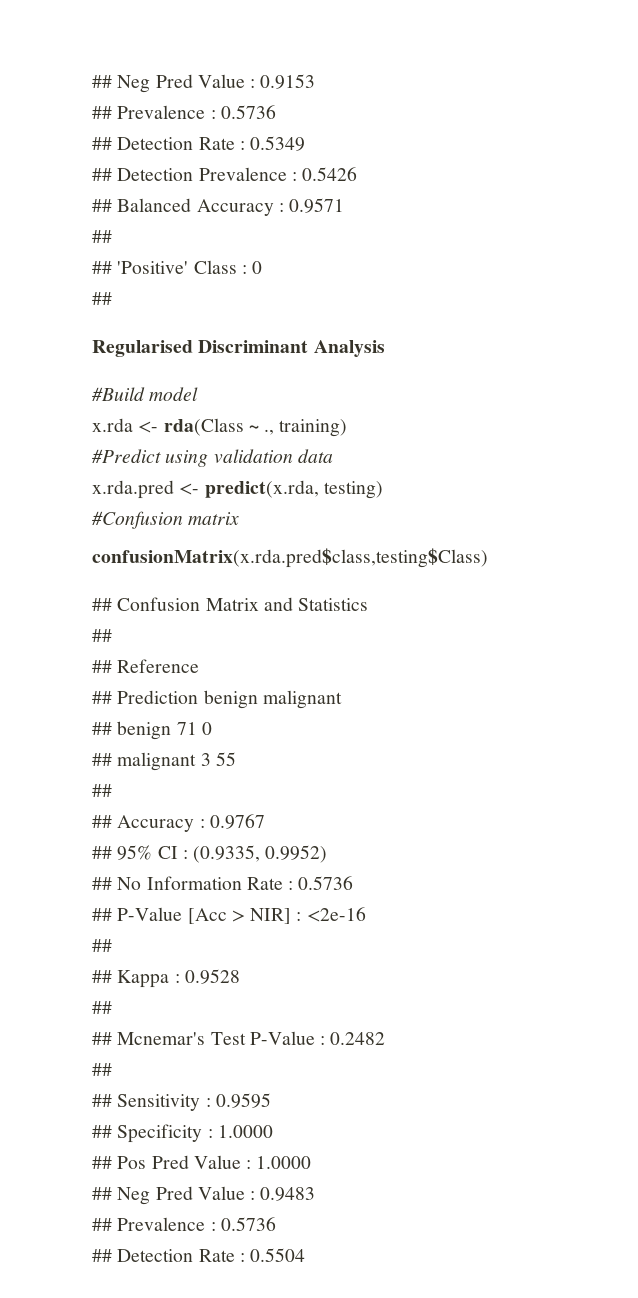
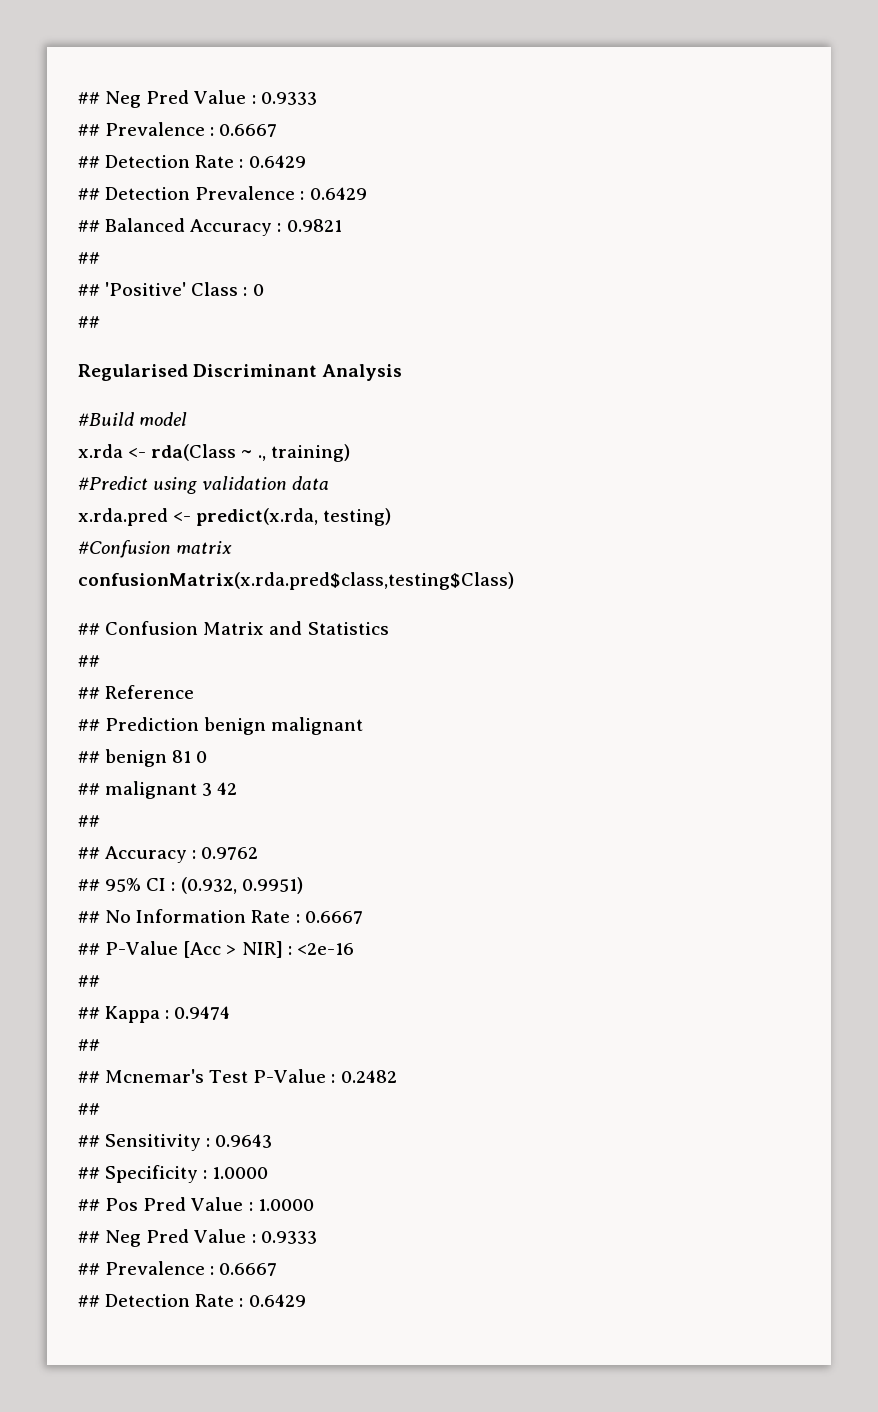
[92,74,316,93] [92,105,276,119] [92,136,306,151] ## Neg Pred Value : 0.9153 // ## Prevalence : 0.5736 // ## Detection Rate : 0.5349 -> [78,90,317,108] [78,122,278,137] [78,155,306,168] ## Neg Pred Value : 0.9333 // ## Prevalence : 0.6667 // ## Detection Rate : 0.6429
[302,167,358,181] 0.5426 -> [309,187,367,200] 0.6429
[289,198,345,213] 0.9571 -> [286,219,342,232] 0.9821
[176,722,197,735] 71 -> [172,750,192,763] 81
[215,752,236,766] 55 -> [217,782,238,795] 42
[209,814,265,829] 0.9767 -> [201,847,259,860] 0.9762
[193,845,328,863] (0.9335, 0.9952) -> [180,877,303,894] (0.932, 0.9951)
[298,876,354,890] 0.5736 -> [304,911,363,924] 0.6667
[184,969,240,984] 0.9528 -> [174,1006,231,1020] 0.9474
[215,1093,271,1108] 0.9595 -> [215,1134,273,1148] 0.9643
[260,1187,316,1201] [92,1217,276,1231] [92,1248,306,1262] 0.9483 // ## Prevalence : 0.5736 // ## Detection Rate : 0.5504 -> [260,1231,317,1244] [78,1261,278,1276] [78,1294,306,1307] 0.9333 // ## Prevalence : 0.6667 // ## Detection Rate : 0.6429

